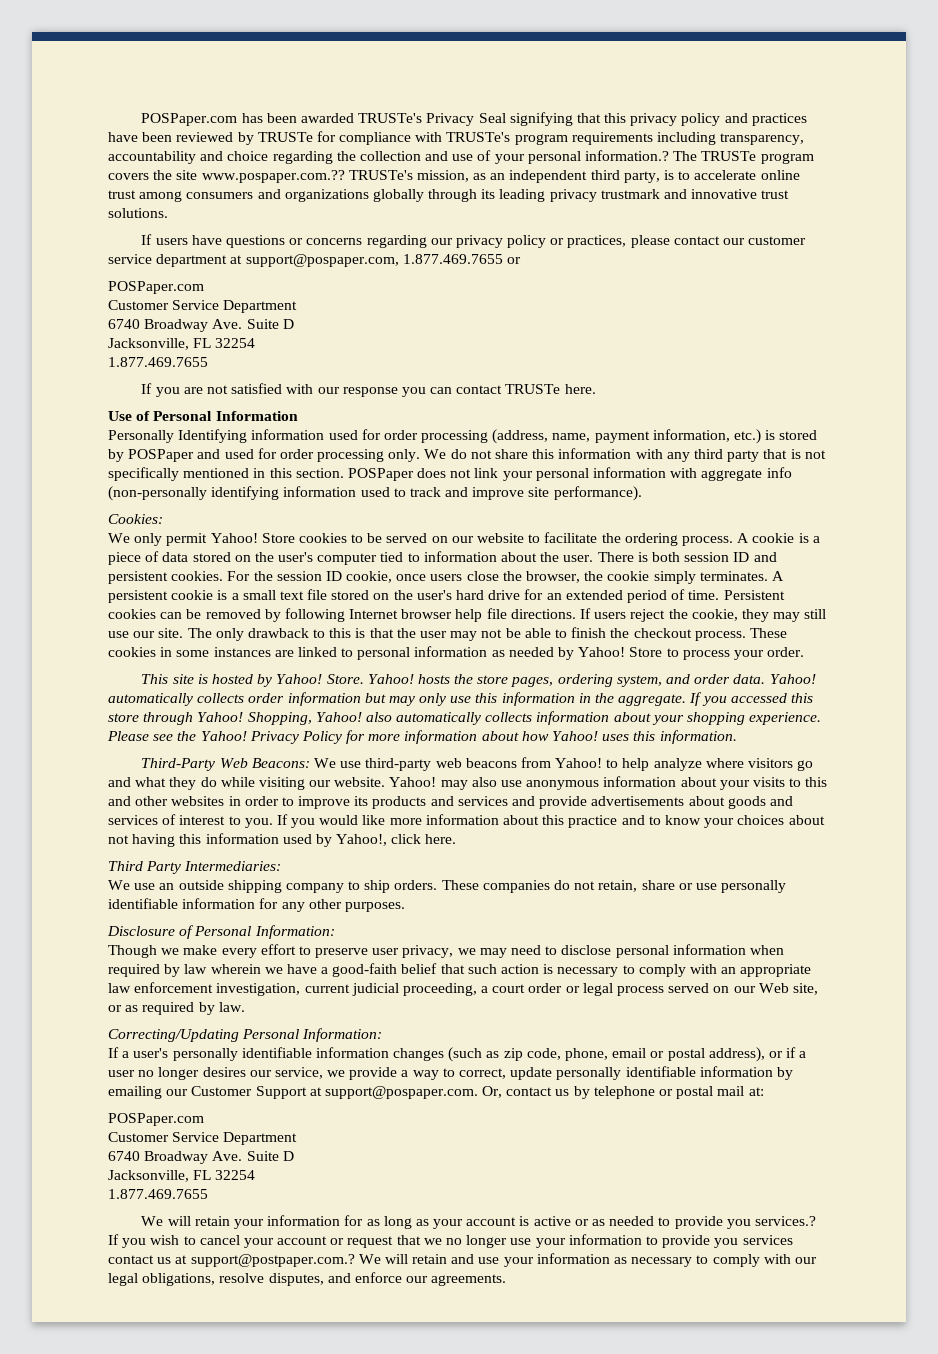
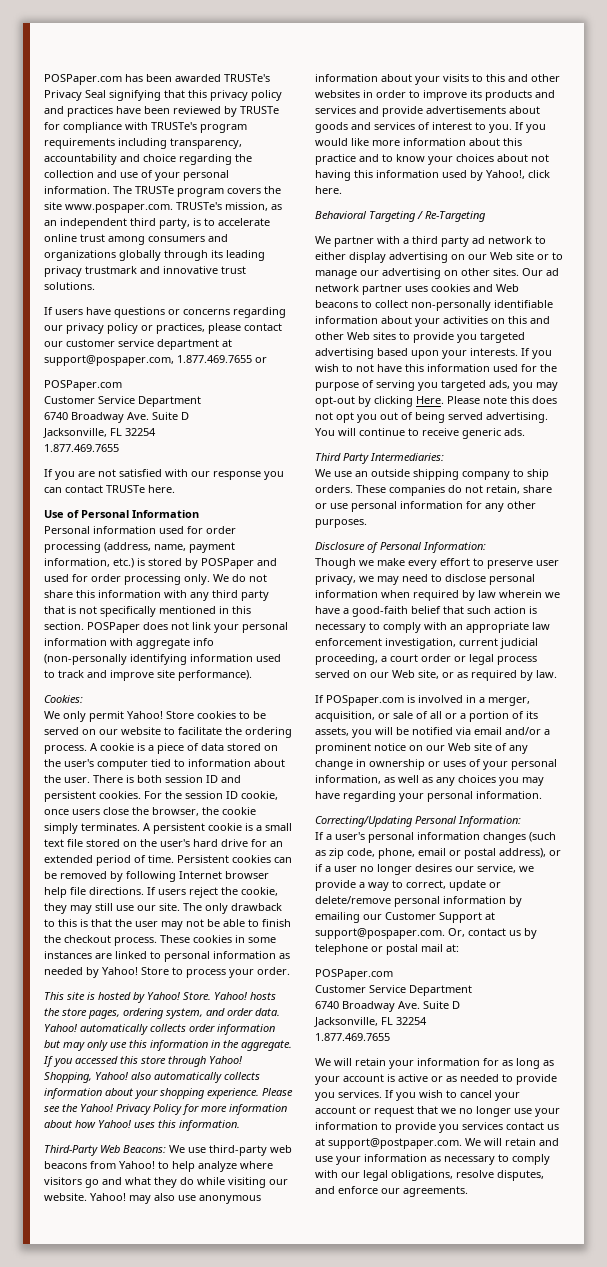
[585,150,670,161] information.? -> [44,186,110,194] information.
[201,170,345,183] www.pospaper.com.?? -> [65,204,173,213] www.pospaper.com.
[108,429,248,443] Personally Identifying -> [44,526,90,534] Personal
(457, 839) none -> [315,211,486,222] [315,236,546,247] [315,252,563,263] [315,268,559,279] [315,284,519,295] [315,300,553,311] [315,316,550,327] [315,332,525,343] [315,348,552,359] [315,364,557,372] [315,380,558,391] [315,396,557,407] [315,412,548,423] [315,428,525,439] // Behavioral Targeting / Re-Targeting // We partner with a third party ad network to either display advertising on our Web site or to manage our advertising on other sites. Our ad network partner uses cookies and Web beacons to collect non-personally identifiable information about your activities on this and other Web sites to provide you targeted advertising based upon your interests. If you wish to not have this information used for the purpose of serving you targeted ads, you may opt-out by clicking Here. Please note this does not opt you out of being served advertising. You will continue to receive generic ads.
[721,880,787,893] [108,898,178,909] personally identifiable -> [351,501,397,512] personal
(245, 1007) none -> [315,695,530,706] [315,711,538,722] [315,727,550,738] [315,743,528,754] [315,759,557,770] [315,775,544,786] [315,791,542,802] // If POSpaper.com is involved in a merger, acquisition, or sale of all or a portion of its assets, you will be notified via email and/or a prominent notice on our Web site of any change in ownership or uses of your personal information, as well as any choices you may have regarding your personal information.
[172,1047,312,1061] personally identifiable -> [368,832,414,843] personal
[556,1066,696,1080] personally identifiable -> [489,882,501,888] [315,896,440,907] or delete/remove personal
[754,1216,816,1226] services.? -> [338,1090,382,1098] services.
[190,1254,355,1267] support@postpaper.com.? -> [328,1138,462,1149] support@postpaper.com.

